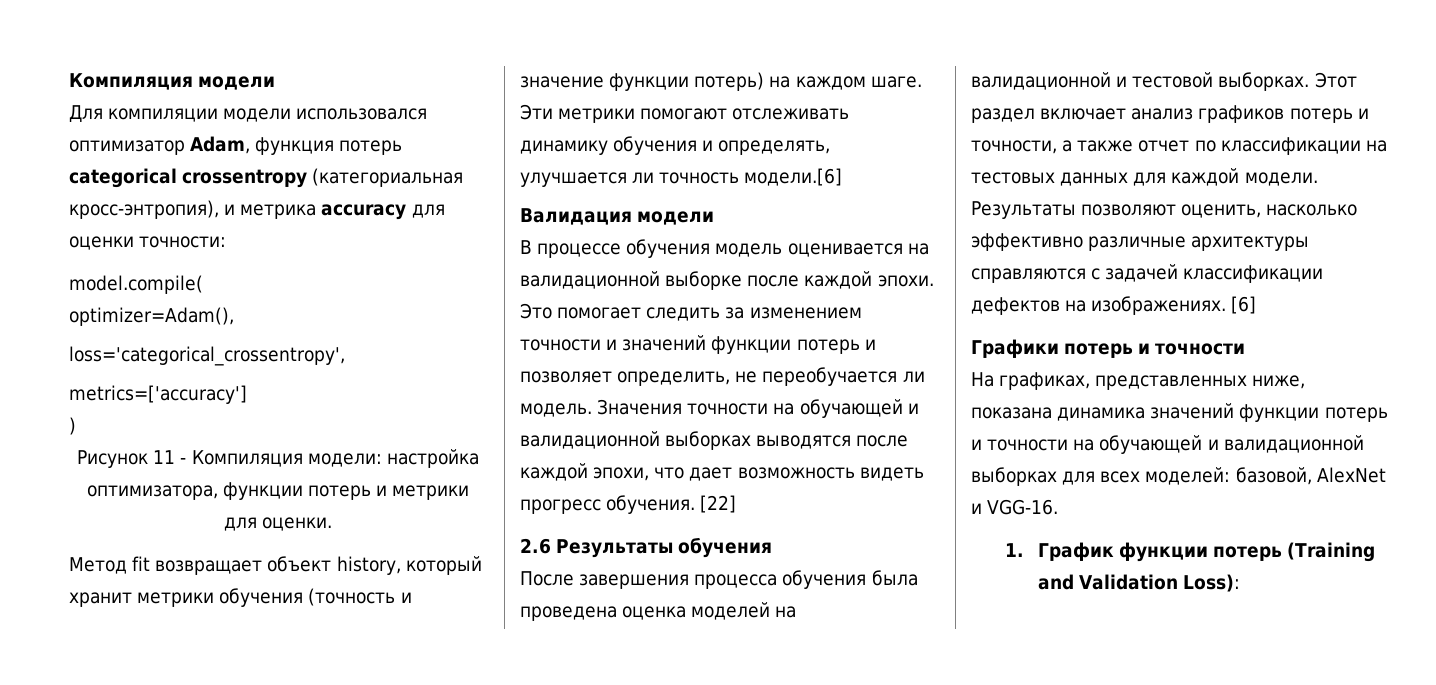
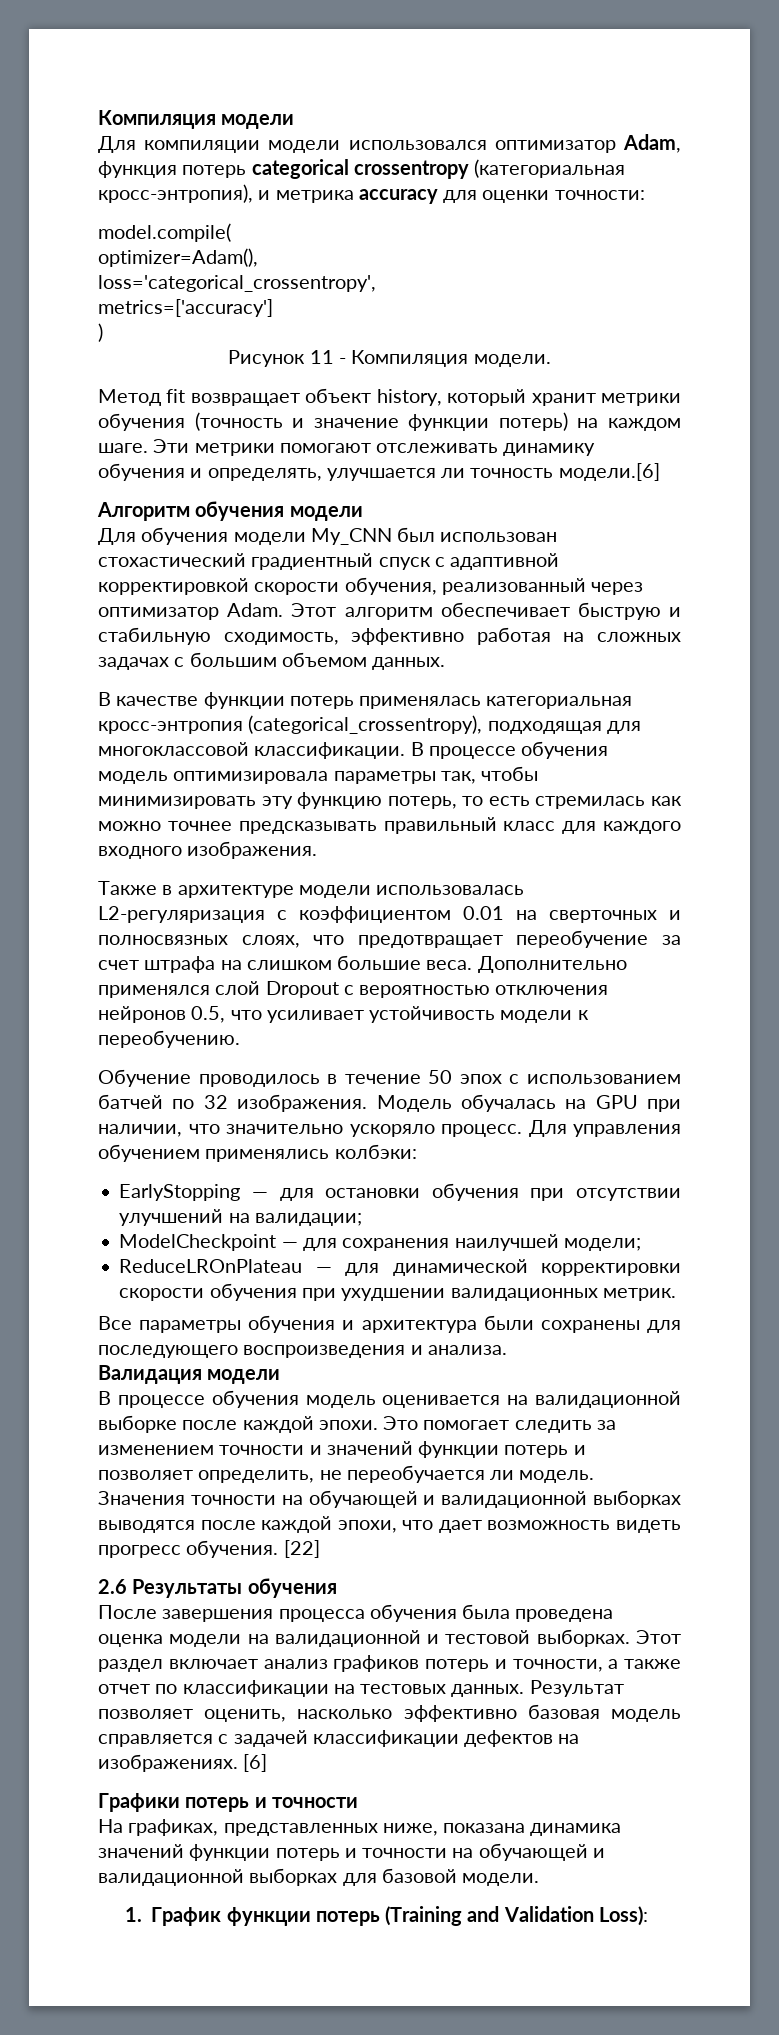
[307,449,479,468] [86,482,470,500] [223,517,333,531] модели: настройка оптимизатора, функции потерь и метрики для оценки. -> [473,354,551,367] модели.
(843, 177) none -> [97,501,363,521] [98,527,558,545] [98,553,560,570] [98,577,644,595] [98,602,681,620] [98,627,681,645] [98,652,446,670] [98,692,633,709] [98,715,641,734] [98,741,609,759] [98,766,539,784] [98,792,682,809] [98,817,681,834] [98,841,318,859] [98,881,525,898] [98,906,681,923] [98,930,682,948] [98,955,627,973] [98,981,609,998] [98,1006,589,1023] [98,1030,240,1048] [98,1069,681,1087] [98,1094,681,1112] [98,1120,681,1137] [98,1144,417,1162] [119,1183,681,1201] [119,1209,362,1226] [119,1234,641,1251] [119,1259,681,1276] [119,1283,676,1301] [98,1315,681,1333] [98,1345,507,1358] // Алгоритм обучения модели // Для обучения модели My_CNN был использован стохастический градиентный спуск с адаптивной корректировкой скорости обучения, реализованный через оптимизатор Adam. Этот алгоритм обеспечивает быструю и стабильную сходимость, эффективно работая на сложных задачах с большим объемом данных. // В качестве функции потерь применялась категориальная кросс-энтропия (categorical_crossentropy), подходящая для многоклассовой классификации. В процессе обучения модель оптимизировала параметры так, чтобы минимизировать эту функцию потерь, то есть стремилась как можно точнее предсказывать правильный класс для каждого входного изображения. // Также в архитектуре модели использовалась L2-регуляризация с коэффициентом 0.01 на сверточных и полносвязных слоях, что предотвращает переобучение за счет штрафа на слишком большие веса. Дополнительно применялся слой Dropout с вероятностью отключения нейронов 0.5, что усиливает устойчивость модели к переобучению. // Обучение проводилось в течение 50 эпох с использованием батчей по 32 изображения. Модель обучалась на GPU при наличии, что значительно ускоряло процесс. Для управления обучением применялись колбэки: // EarlyStopping — для остановки обучения при отсутствии улучшений на валидации; // ModelCheckpoint — для сохранения наилучшей модели; // ReduceLROnPlateau — для динамической корректировки скорости обучения при ухудшении валидационных метрик. // Все параметры обучения и архитектура были сохранены для последующего воспроизведения и анализа.
[691,602,771,620] моделей -> [169,1634,242,1647] модели
[1060,168,1318,186] [971,201,1358,219] [971,233,1310,251] [971,268,1086,283] данных для каждой модели. Результаты позволяют оценить, насколько эффективно различные архитектуры справляются -> [451,1680,624,1697] [98,1704,681,1722] [98,1734,213,1747] данных. Результат позволяет оценить, насколько эффективно базовая модель справляется
[1100,467,1386,485] [971,499,1059,515] всех моделей: базовой, AlexNet и VGG-16. -> [381,1868,540,1886] базовой модели.

